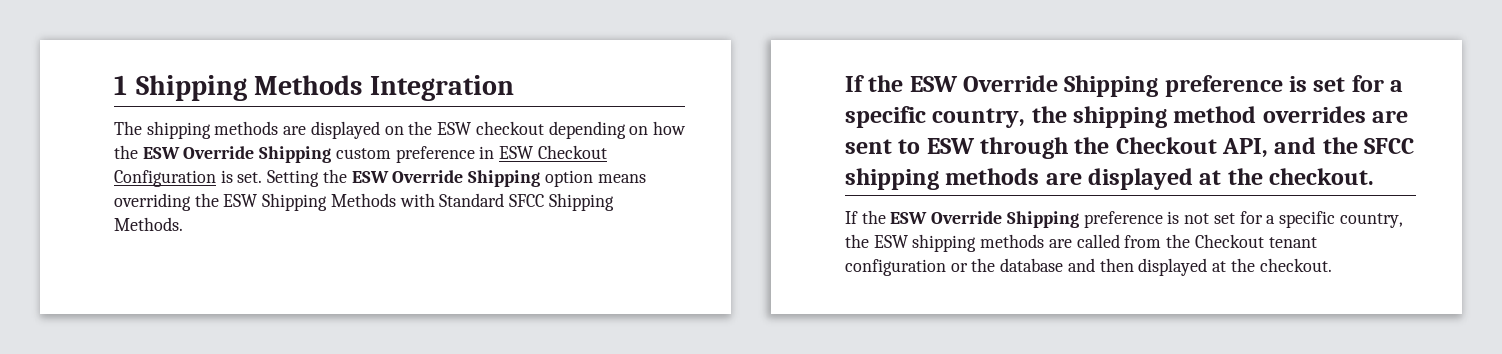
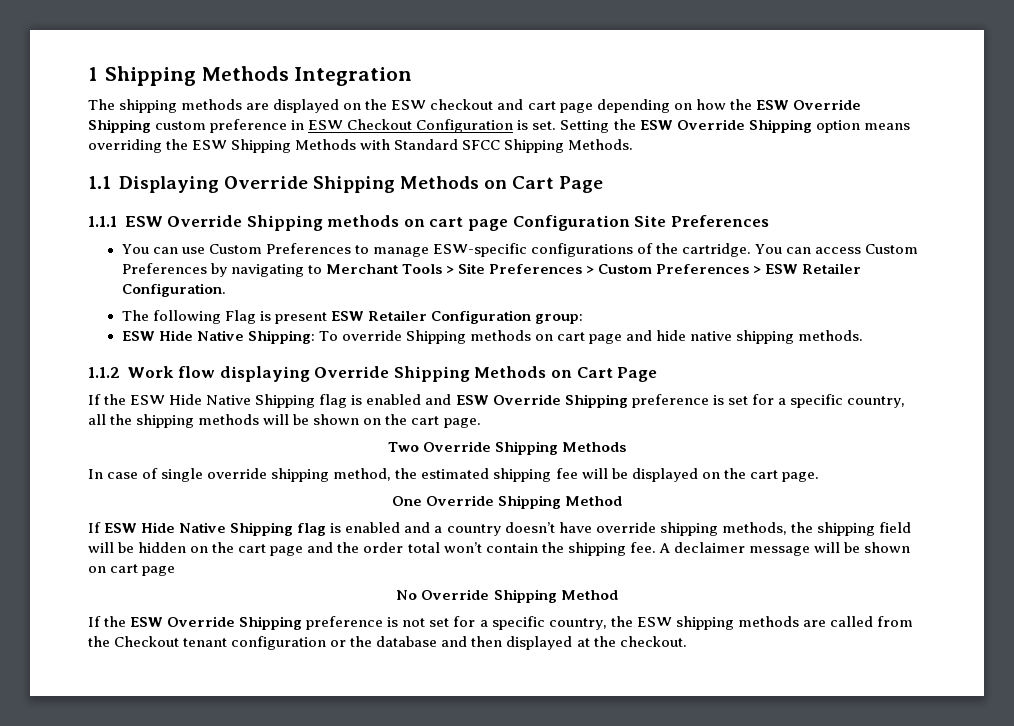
(544, 128) none -> [497,99,593,113] and cart page
[845,75,904,92] If the -> [88,176,604,193] [88,215,769,231] [121,243,919,257] [121,263,862,277] [121,283,226,297] [121,310,583,324] [121,330,864,344] [88,366,658,382] [88,394,452,408] 1.1 Displaying Override Shipping Methods on Cart Page // 1.1.1 ESW Override Shipping methods on cart page Configuration Site Preferences // You can use Custom Preferences to manage ESW-specific configurations of the cartridge. You can access Custom Preferences by navigating to Merchant Tools > Site Preferences > Custom Preferences > ESW Retailer Configuration. // The following Flag is present ESW Retailer Configuration group: // ESW Hide Native Shipping: To override Shipping methods on cart page and hide native shipping methods. // 1.1.2 Work flow displaying Override Shipping Methods on Cart Page // If the ESW Hide Native Shipping flag is enabled and
[1031,106,1409,128] [845,137,1415,159] [845,168,1375,190] the shipping method overrides are sent to ESW through the Checkout API, and the SFCC shipping methods are displayed at the checkout. -> [88,414,481,428] [387,441,627,455] [88,468,819,482] [391,495,623,509] [88,522,911,536] [88,542,911,556] [88,564,176,576] [396,589,618,603] all the shipping methods will be shown on the cart page. // Two Override Shipping Methods // In case of single override shipping method, the estimated shipping fee will be displayed on the cart page. // One Override Shipping Method // If ESW Hide Native Shipping flag is enabled and a country doesn’t have override shipping methods, the shipping field will be hidden on the cart page and the order total won’t contain the shipping fee. A declaimer message will be shown on cart page // No Override Shipping Method

